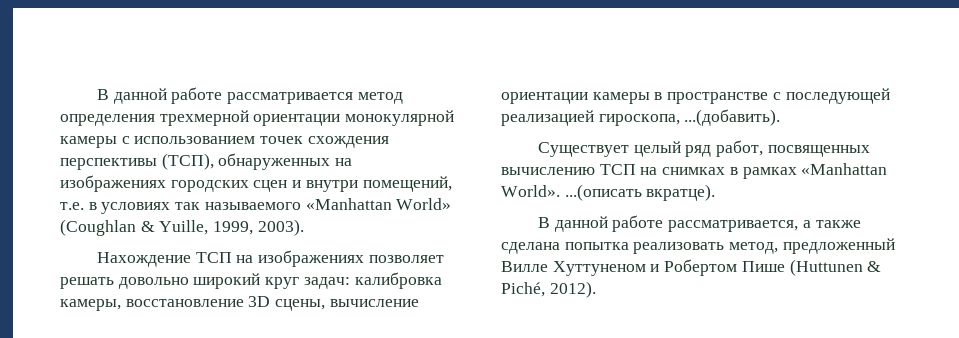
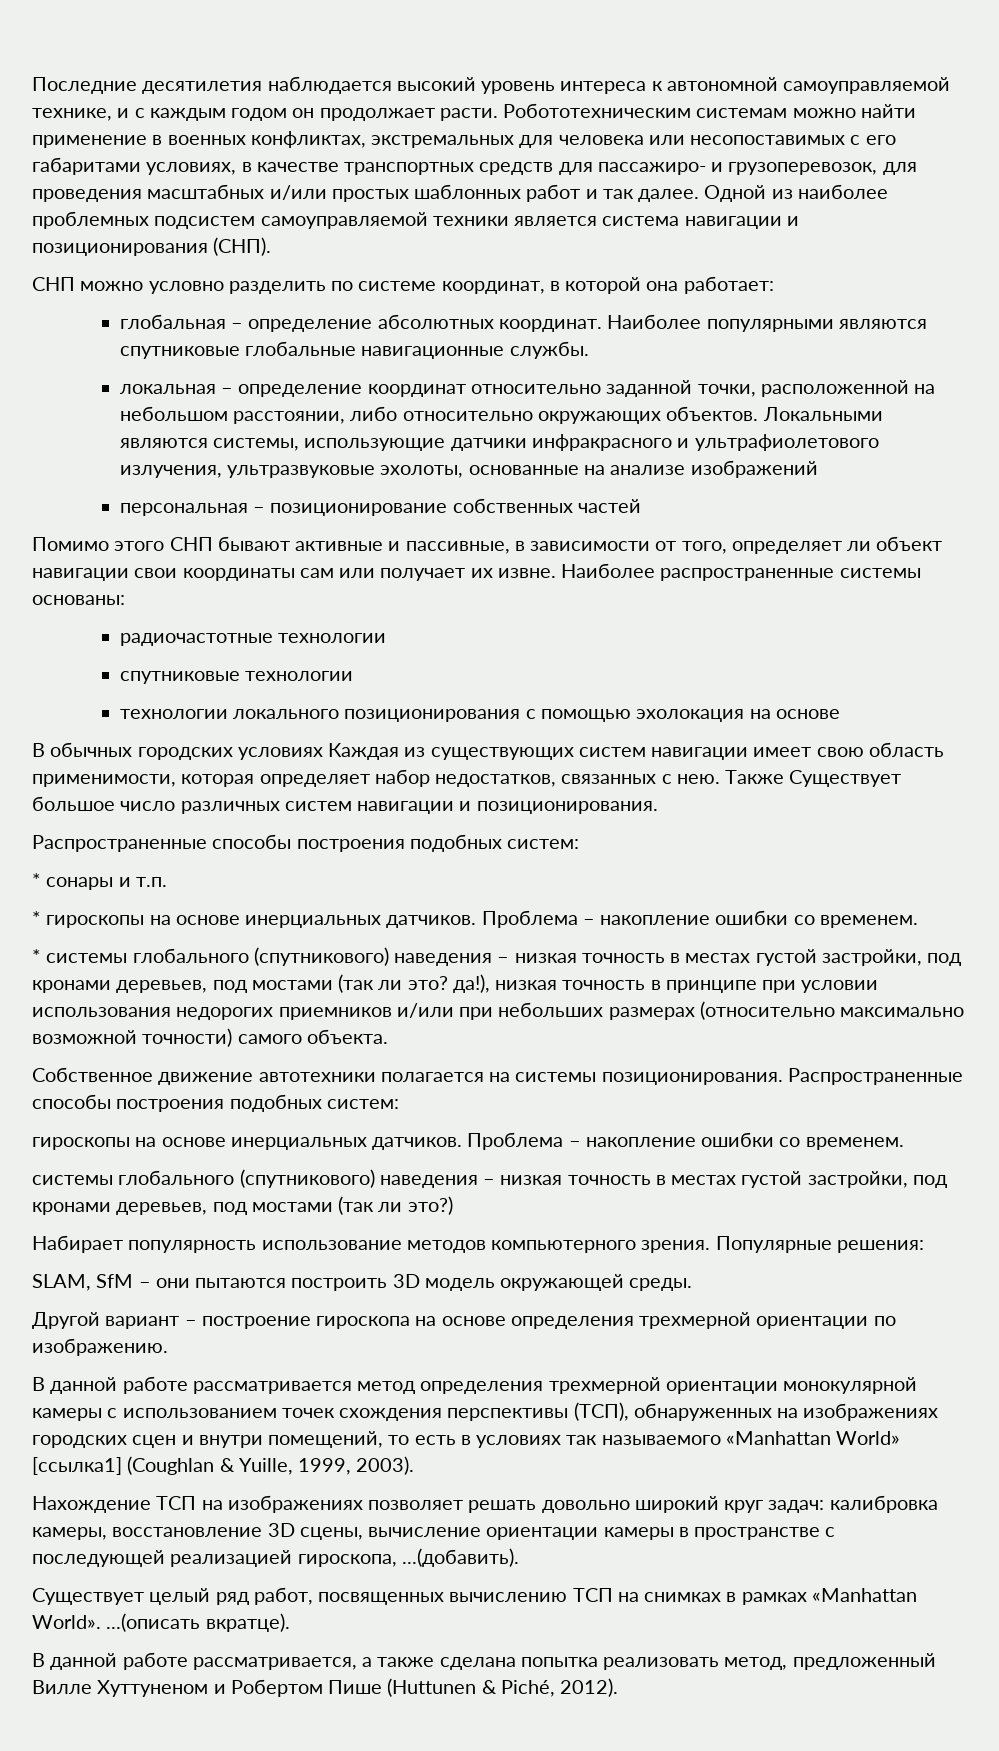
(96, 94) none -> [32,76,951,94] [32,103,916,121] [32,131,896,148] [32,157,917,175] [32,184,888,202] [32,211,799,229] [32,237,272,256] [32,276,774,294] [119,314,927,332] [119,341,589,359] [119,380,936,397] [119,406,883,424] [119,434,879,451] [119,460,818,478] [119,498,641,516] [32,536,943,554] [32,563,921,581] [32,595,125,605] [119,633,387,646] [119,671,354,684] [119,709,840,722] [32,742,944,760] [32,769,902,787] [32,796,658,814] [32,834,580,852] [32,873,167,890] [32,910,918,928] [32,947,962,966] [32,974,879,993] [32,1001,965,1020] [32,1028,388,1047] [32,1067,963,1085] [32,1094,399,1112] [32,1132,904,1150] [32,1169,947,1188] [32,1196,453,1215] [32,1235,924,1253] [32,1274,693,1291] [32,1312,896,1329] [32,1338,168,1356] Последние десятилетия наблюдается высокий уровень интереса к автономной самоуправляемой технике, и с каждым годом он продолжает расти. Робототехническим системам можно найти применение в военных конфликтах, экстремальных для человека или несопоставимых с его габаритами условиях, в качестве транспортных средств для пассажиро- и грузоперевозок, для проведения масштабных и/или простых шаблонных работ и так далее. Одной из наиболее проблемных подсистем самоуправляемой техники является система навигации и позиционирования (СНП). // СНП можно условно разделить по системе координат, в которой она работает: // глобальная – определение абсолютных координат. Наиболее популярными являются спутниковые глобальные навигационные службы. // локальная – определение координат относительно заданной точки, расположенной на небольшом расстоянии, либо относительно окружающих объектов. Локальными являются системы, использующие датчики инфракрасного и ультрафиолетового излучения, ультразвуковые эхолоты, основанные на анализе изображений // персональная – позиционирование собственных частей // Помимо этого СНП бывают активные и пассивные, в зависимости от того, определяет ли объект навигации свои координаты сам или получает их извне. Наиболее распространенные системы основаны: // радиочастотные технологии // спутниковые технологии // технологии локального позиционирования с помощью эхолокация на основе // В обычных городских условиях Каждая из существующих систем навигации имеет свою область применимости, которая определяет набор недостатков, связанных с нею. Также Существует большое число различных систем навигации и позиционирования. // Распространенные способы построения подобных систем: // * сонары и т.п. // * гироскопы на основе инерциальных датчиков. Проблема – накопление ошибки со временем. // * системы глобального (спутникового) наведения – низкая точность в местах густой застройки, под кронами деревьев, под мостами (так ли это? да!), низкая точность в принципе при условии использования недорогих приемников и/или при небольших размерах (относительно максимально возможной точности) самого объекта. // Собственное движение автотехники полагается на системы позиционирования. Распространенные способы построения подобных систем: // гироскопы на основе инерциальных датчиков. Проблема – накопление ошибки со временем. // системы глобального (спутникового) наведения – низкая точность в местах густой застройки, под кронами деревьев, под мостами (так ли это?) // Набирает популярность использование методов компьютерного зрения. Популярные решения: // SLAM, SfM – они пытаются построить 3D модель окружающей среды. // Другой вариант – построение гироскопа на основе определения трехмерной ориентации по изображению. //
[60,202,84,210] т.е. -> [388,1435,456,1445] то есть
(452, 204) none -> [32,1457,122,1475] [ссылка1]

